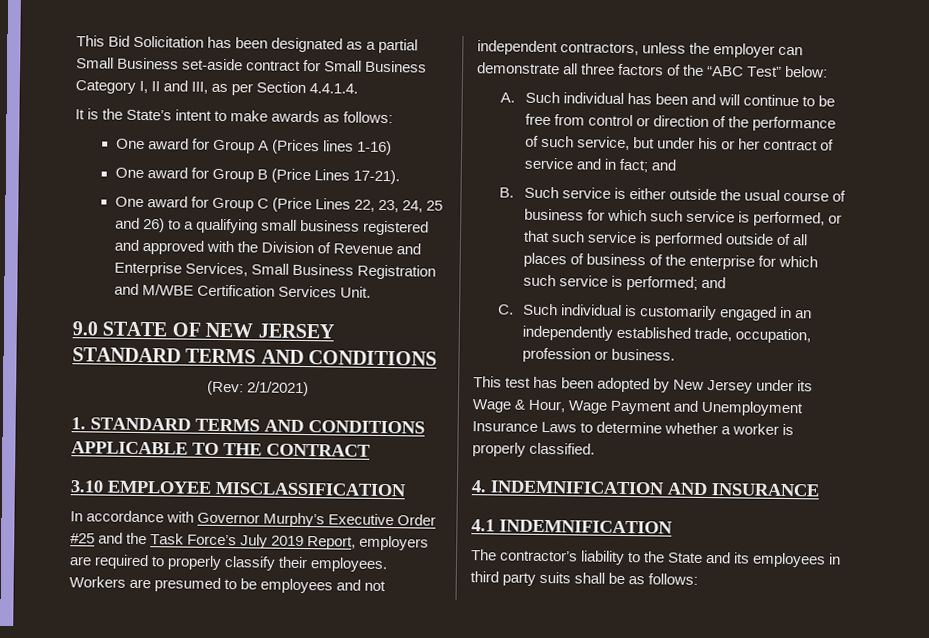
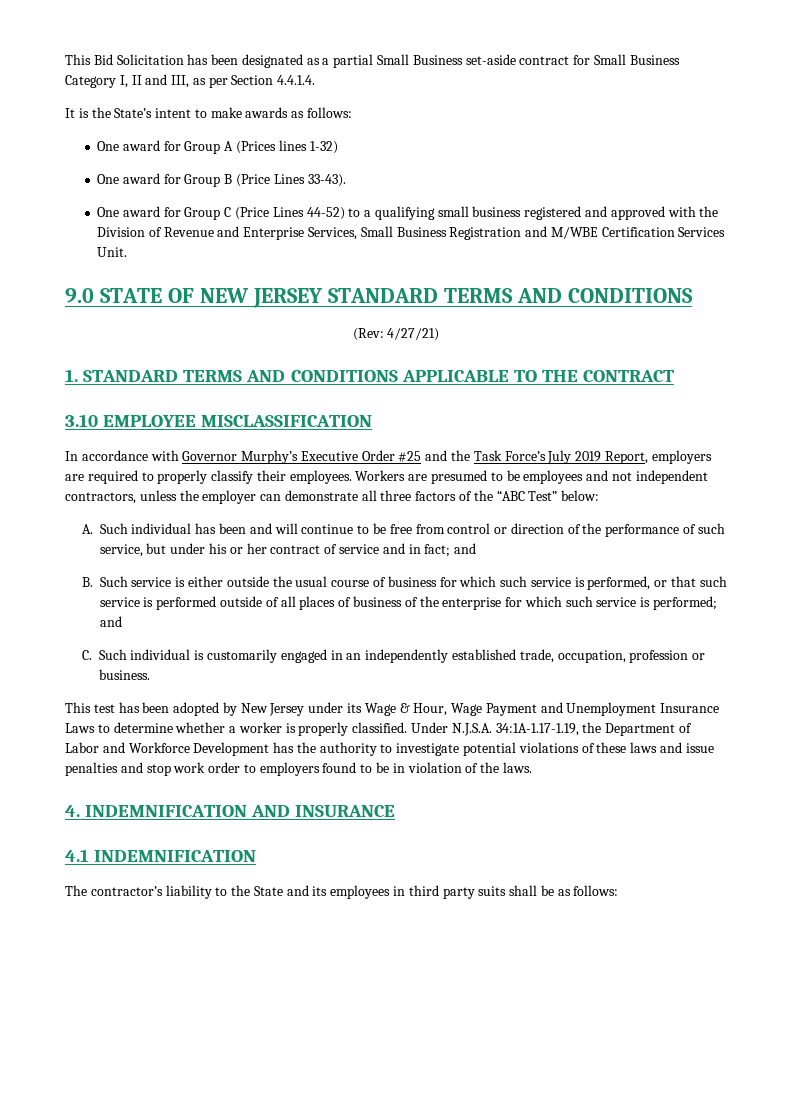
[357,140,393,156] 1-16) -> [309,141,338,154] 1-32)
[353,169,401,185] 17-21). -> [307,174,346,187] 33-43).
[354,199,444,213] [114,217,165,233] 22, 23, 24, 25 and 26) -> [306,207,345,220] 44-52)
[247,381,310,397] 2/1/2021) -> [387,328,440,341] 4/27/21)
(596, 448) none -> [411,722,692,736] [65,742,714,756] [65,762,532,776] Under N.J.S.A. 34:1A-1.17-1.19, the Department of Labor and Workforce Development has the authority to investigate potential violations of these laws and issue penalties and stop work order to employers found to be in violation of the laws.

